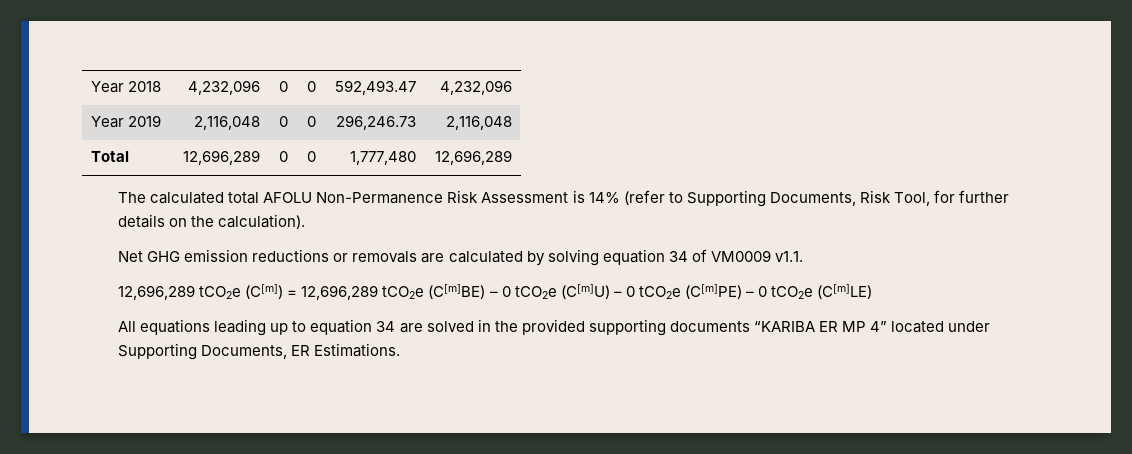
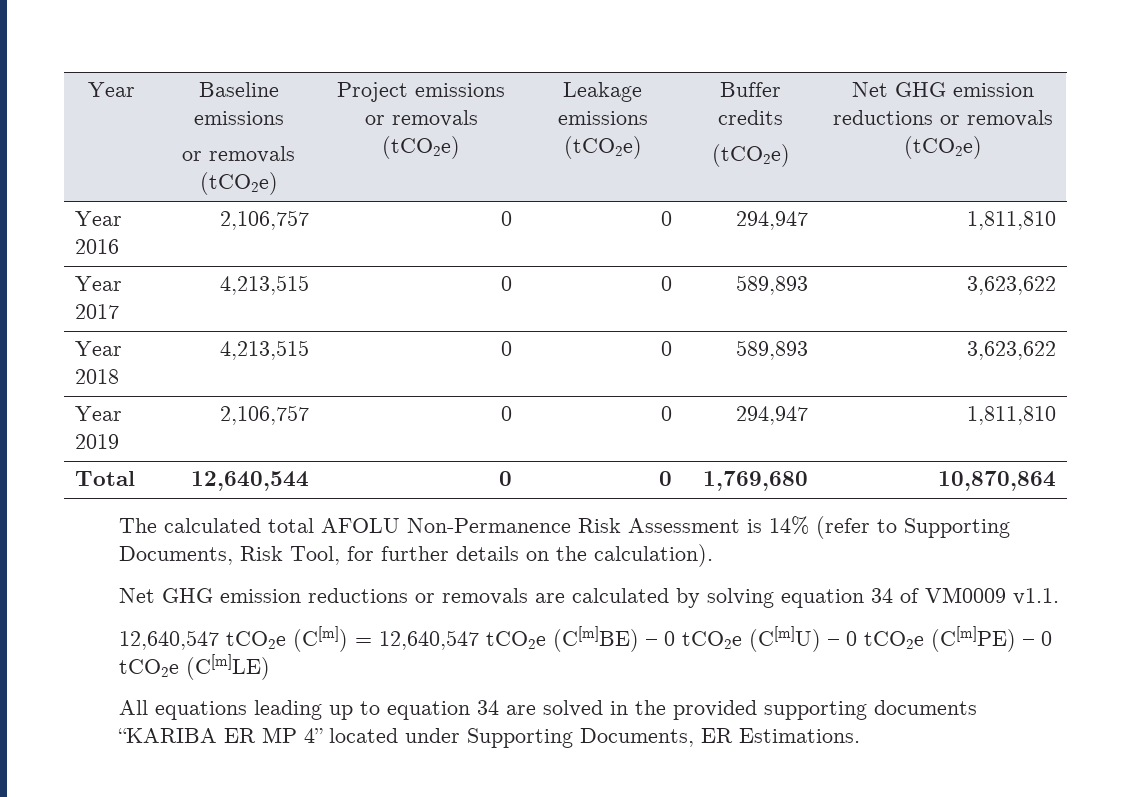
[91,81,162,93] [187,80,260,95] [278,81,288,92] [306,81,316,92] [334,80,416,95] [439,80,512,95] [91,115,162,128] [193,116,260,130] [278,116,288,127] [306,116,316,127] [335,115,416,130] [445,116,512,130] [91,151,130,162] [182,150,260,165] [278,151,288,162] [306,151,316,162] [349,151,416,165] [434,150,512,165] Year 2018 | 4,232,096 | 0 | 0 | 592,493.47 | 4,232,096 // Year 2019 | 2,116,048 | 0 | 0 | 296,246.73 | 2,116,048 // Total | 12,696,289 | 0 | 0 | 1,777,480 | 12,696,289 -> [87,82,135,97] [198,82,279,97] [193,111,284,125] [182,146,295,163] [199,172,278,195] [337,82,505,102] [364,110,478,127] [382,136,460,159] [563,82,642,102] [557,111,648,125] [563,136,642,159] [720,82,781,97] [718,110,783,125] [711,144,790,167] [851,82,1034,97] [832,110,1053,127] [903,136,982,159] [74,211,122,226] [74,239,119,254] [220,210,310,230] [501,211,513,226] [661,211,673,226] [736,211,809,230] [967,211,1057,230] [74,276,122,291] [74,304,119,319] [220,275,310,295] [501,276,513,291] [661,276,673,291] [736,275,809,295] [967,276,1057,295] [74,341,122,356] [74,369,119,384] [220,340,310,360] [501,341,513,356] [661,341,673,356] [736,340,809,360] [967,341,1057,360] [74,406,122,421] [74,434,119,449] [220,405,310,425] [501,406,513,421] [661,406,673,421] [736,406,809,425] [967,406,1057,425] [74,471,135,486] [191,471,310,491] [499,471,513,486] [659,471,673,486] [703,471,809,491] [938,471,1057,491] Year | Baseline emissions // or removals (tCO2e) | Project emissions or removals (tCO2e) | Leakage emissions (tCO2e) | Buffer credits // (tCO2e) | Net GHG emission reductions or removals (tCO2e) // Year 2016 | 2,106,757 | 0 | 0 | 294,947 | 1,811,810 // Year 2017 | 4,213,515 | 0 | 0 | 589,893 | 3,623,622 // Year 2018 | 4,213,515 | 0 | 0 | 589,893 | 3,623,622 // Year 2019 | 2,106,757 | 0 | 0 | 294,947 | 1,811,810 // Total | 12,640,544 | 0 | 0 | 1,769,680 | 10,870,864
[118,285,196,300] 12,696,289 -> [118,630,219,650] 12,640,547
[301,285,379,300] 12,696,289 -> [378,630,479,650] 12,640,547

